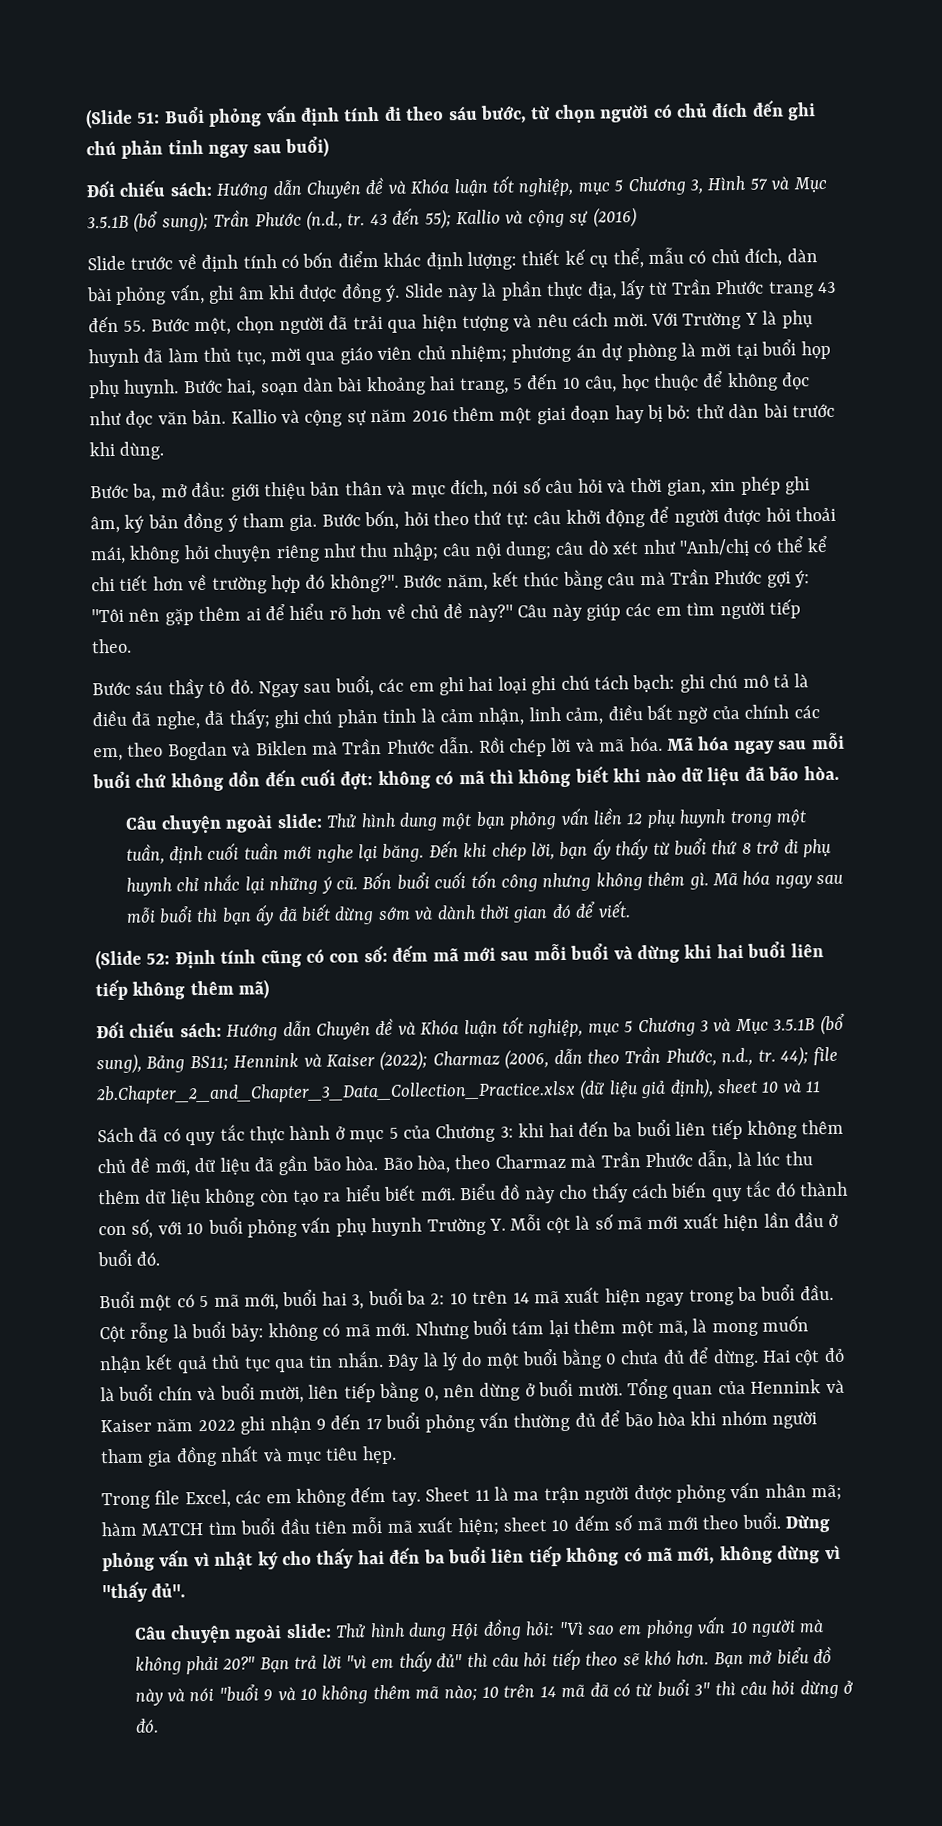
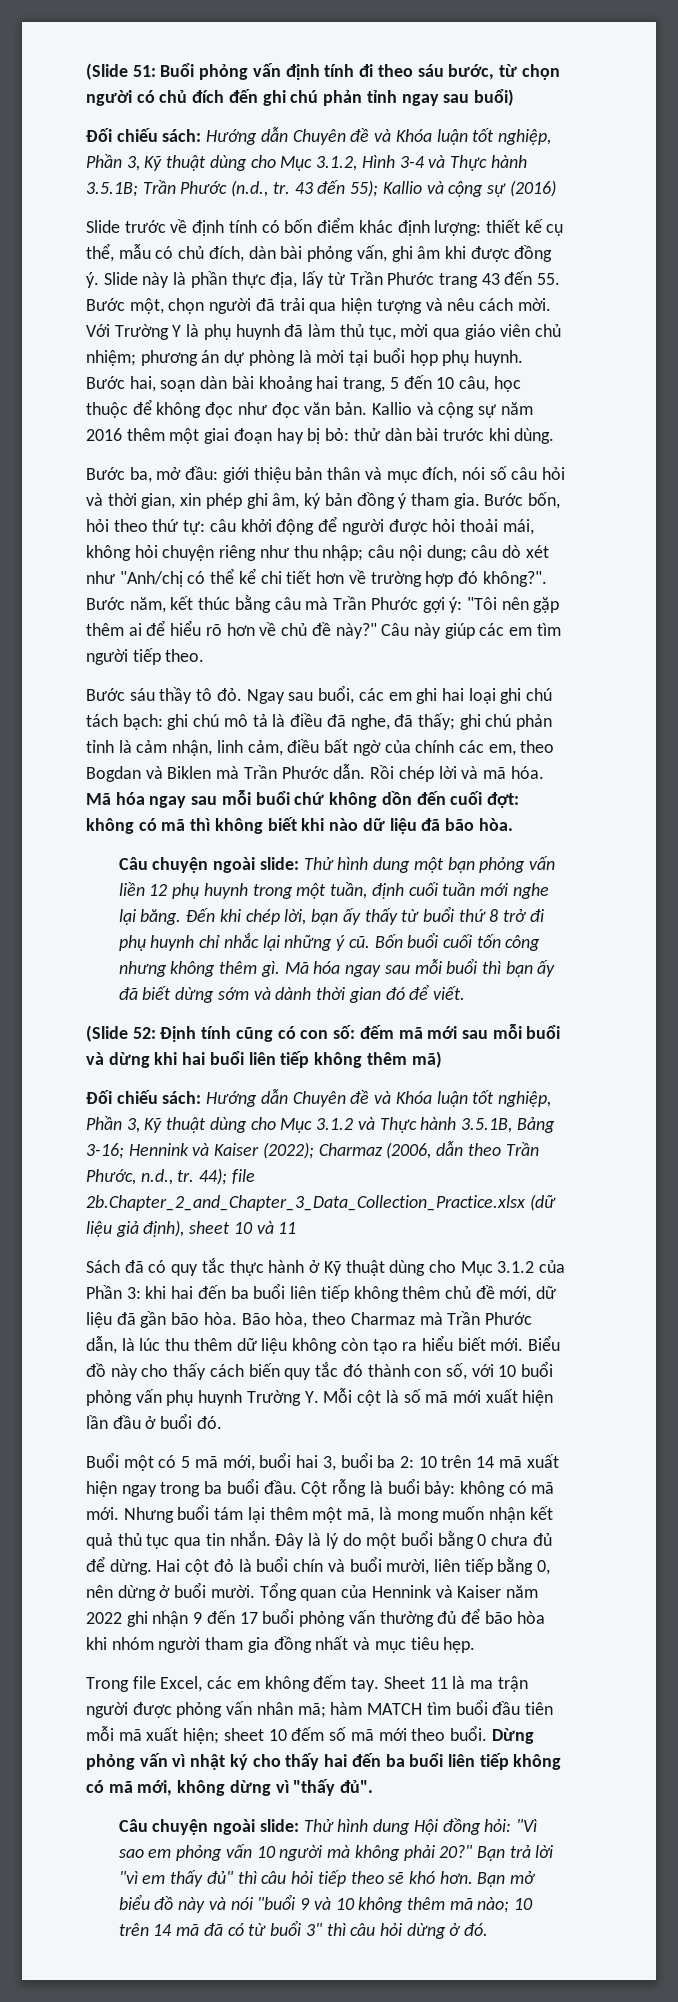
[577,175,827,196] [87,211,209,233] mục 5 Chương 3, Hình 57 và Mục 3.5.1B (bổ sung); -> [86,154,527,171] [86,182,138,197] Phần 3, Kỹ thuật dùng cho Mục 3.1.2, Hình 3-4 và Thực hành 3.5.1B;
[587,1013,845,1037] [96,1053,229,1075] mục 5 Chương 3 và Mục 3.5.1B (bổ sung), Bảng BS11; -> [86,1116,555,1133] [86,1143,124,1159] Phần 3, Kỹ thuật dùng cho Mục 3.1.2 và Thực hành 3.5.1B, Bảng 3-16;
[349,1123,496,1143] mục 5 của Chương -> [323,1260,566,1276] [86,1285,122,1299] Kỹ thuật dùng cho Mục 3.1.2 của Phần

